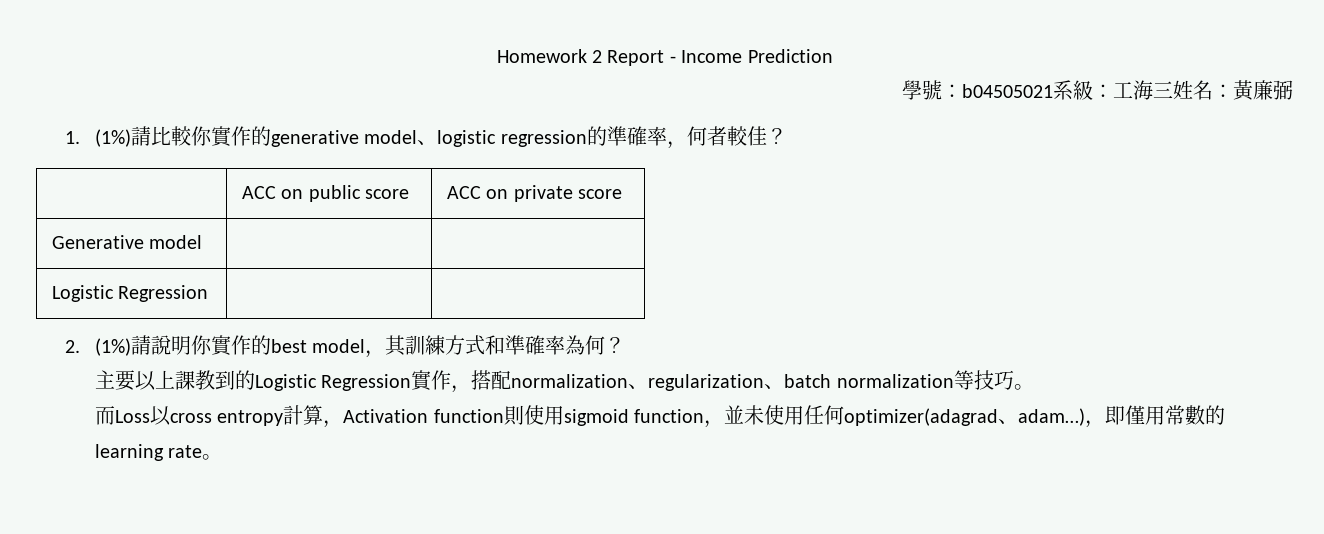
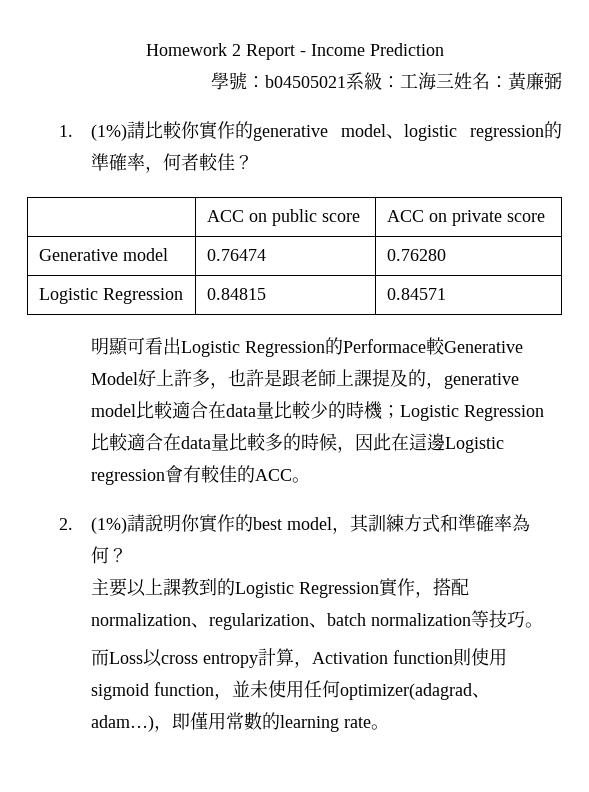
(203, 242) | -> [206,249,266,261] [386,249,446,261] 0.76474 | 0.76280
(209, 293) | -> [206,288,266,300] [386,288,446,300] [91,337,524,357] [91,369,520,389] [91,401,545,421] [91,433,505,453] [91,465,311,485] 0.84815 | 0.84571 // 明顯可看出Logistic Regression的Performace較Generative Model好上許多，也許是跟老師上課提及的，generative model比較適合在data量比較少的時機；Logistic Regression比較適合在data量比較多的時候，因此在這邊Logistic regression會有較佳的ACC。

